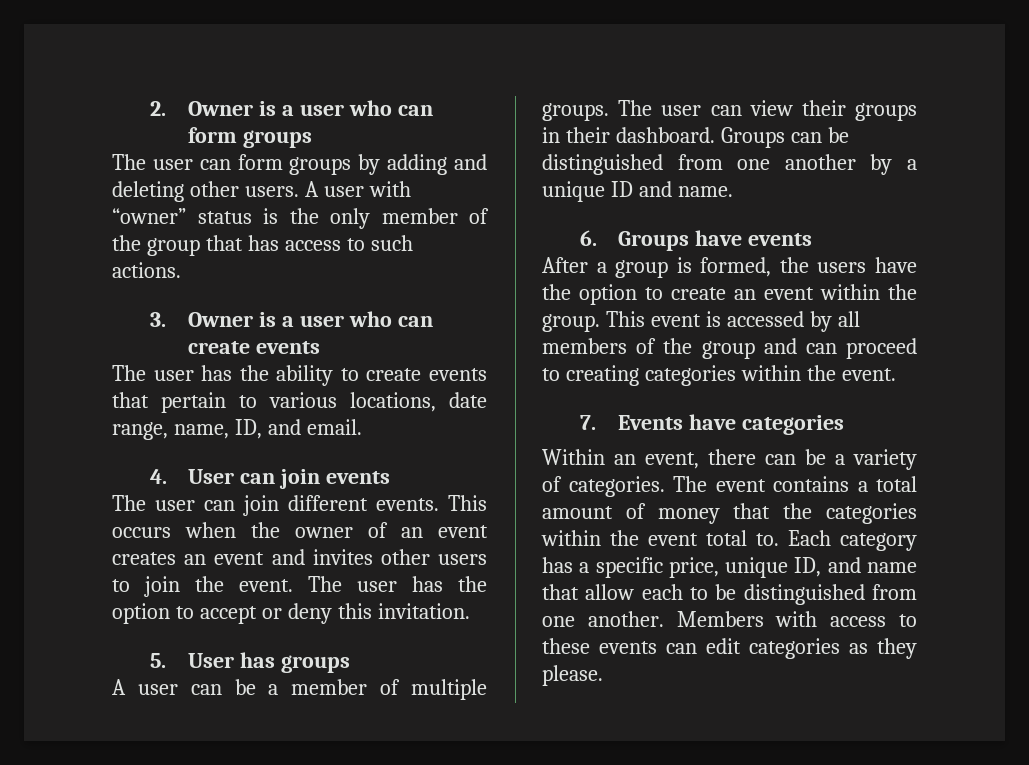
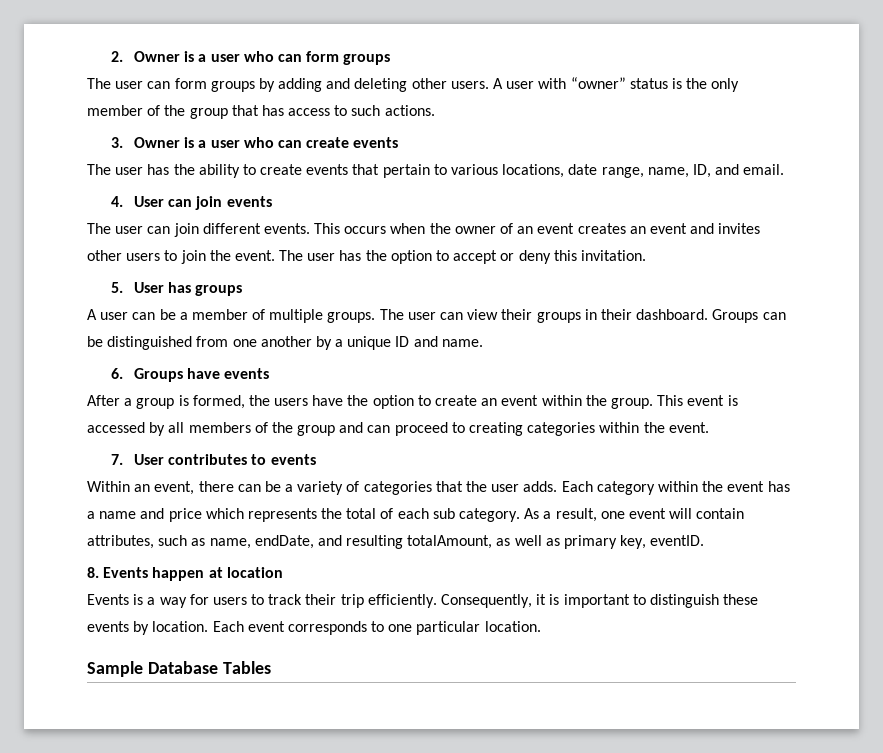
[617,414,844,435] Events have categories -> [134,454,316,465] User contributes to events
[568,476,917,497] [542,503,917,524] [541,530,917,551] [542,557,917,578] [542,584,917,605] [542,611,917,627] [542,638,917,659] [542,665,603,686] categories. The event contains a total amount of money that the categories within the event total to. Each category has a specific price, unique ID, and name that allow each to be distinguished from one another. Members with access to these events can edit categories as they please. -> [363,481,790,495] [87,508,745,522] [87,535,705,549] [87,567,283,581] [87,594,759,608] [87,621,541,635] [87,661,271,677] categories that the user adds. Each category within the event has a name and price which represents the total of each sub category. As a result, one event will contain attributes, such as name, endDate, and resulting totalAmount, as well as primary key, eventID. // 8. Events happen at location // Events is a way for users to track their trip efficiently. Consequently, it is important to distinguish these events by location. Each event corresponds to one particular location. // Sample Database Tables

